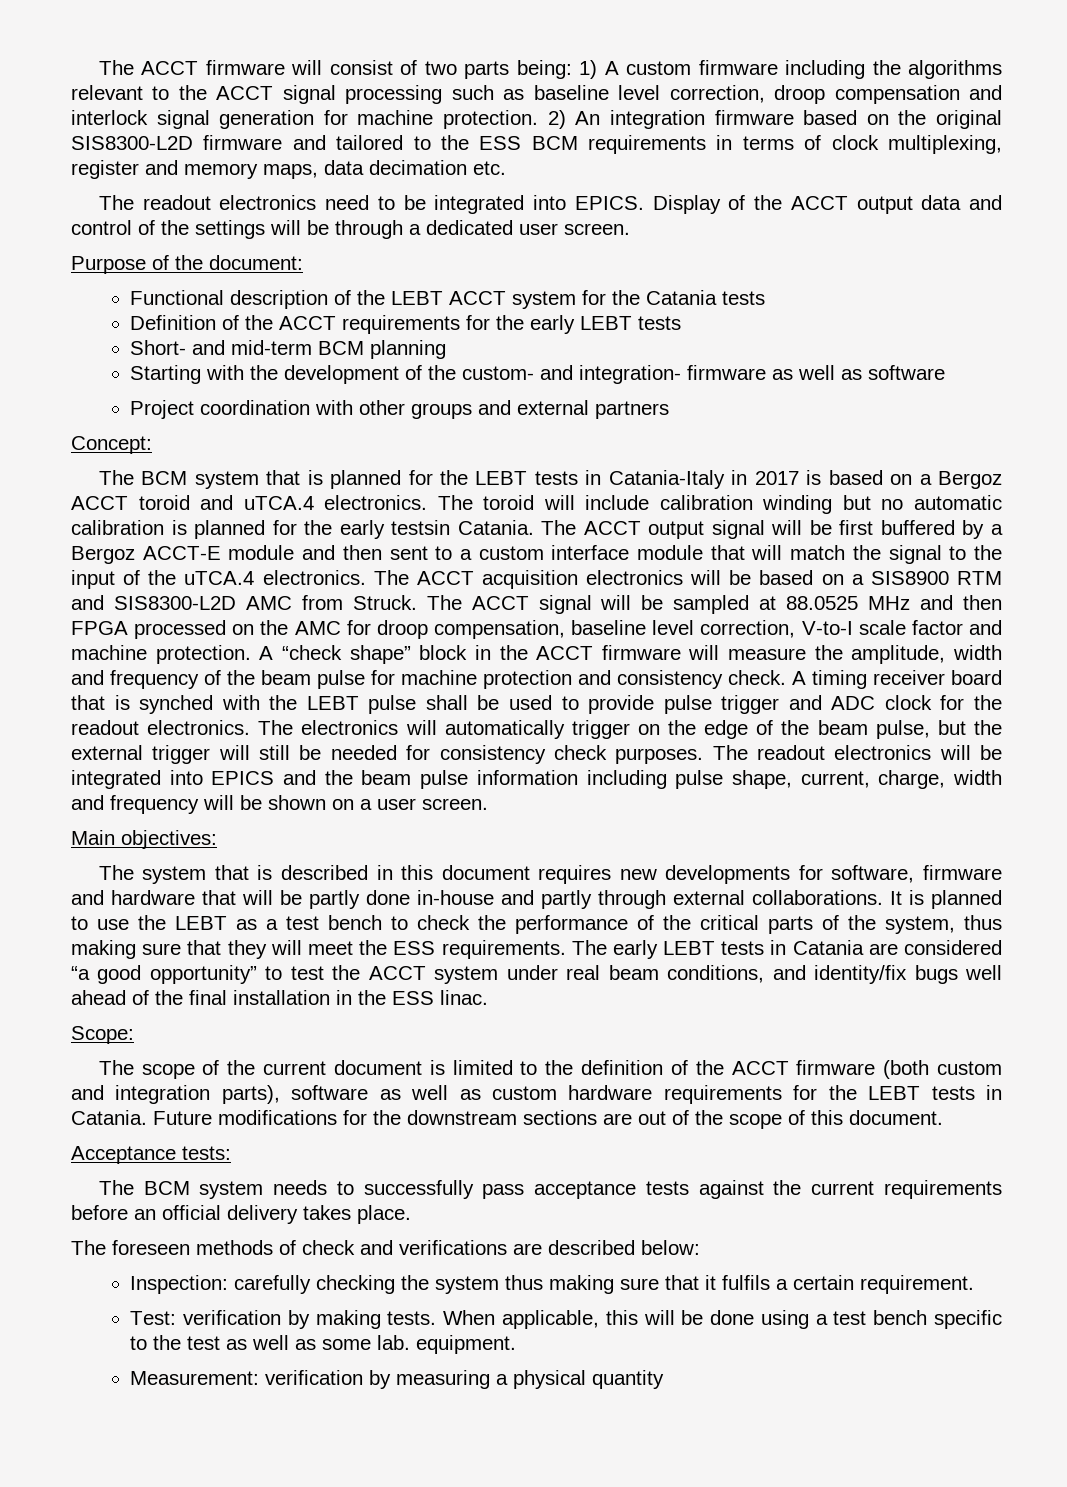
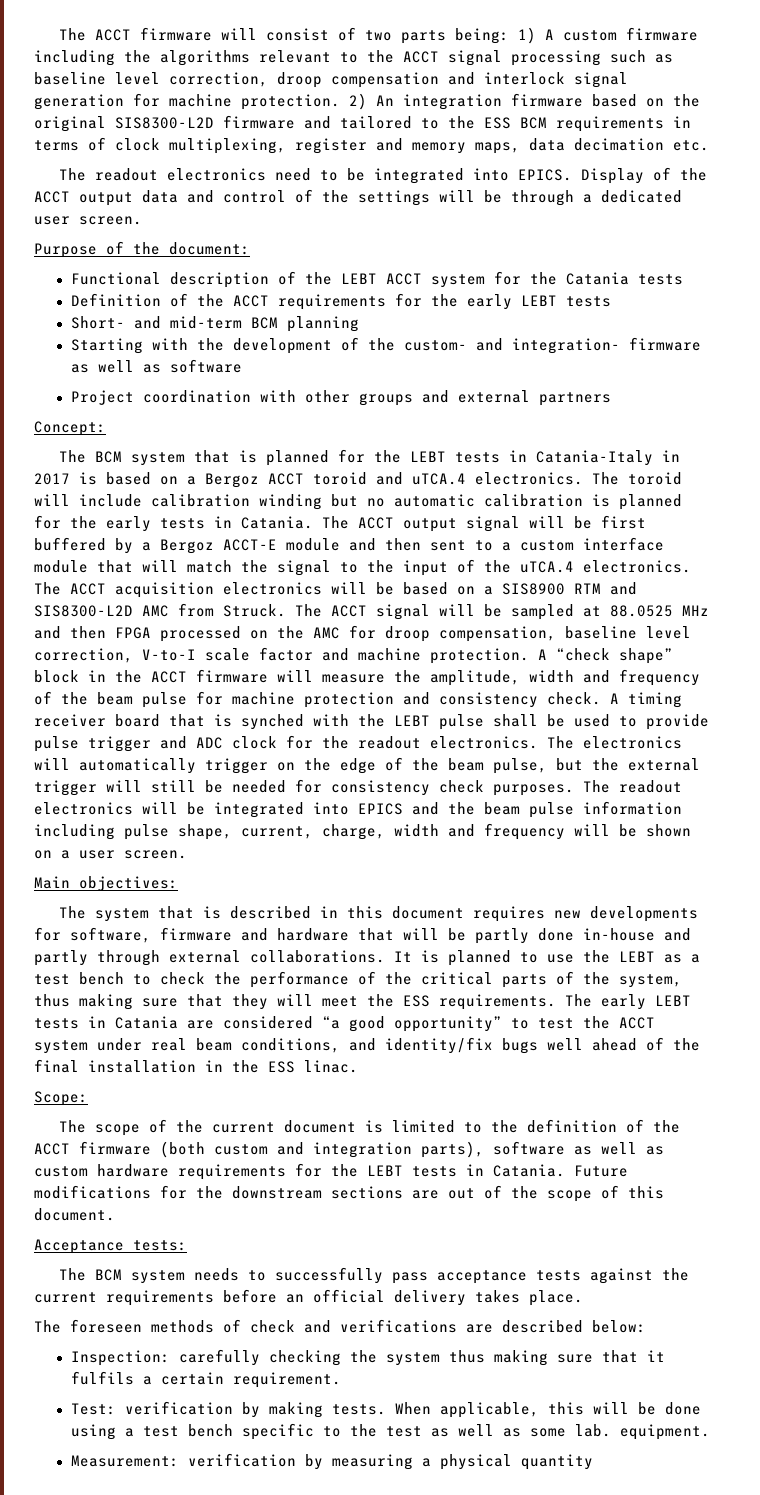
[391,520,451,535] testsin -> [160,516,232,529] tests in

